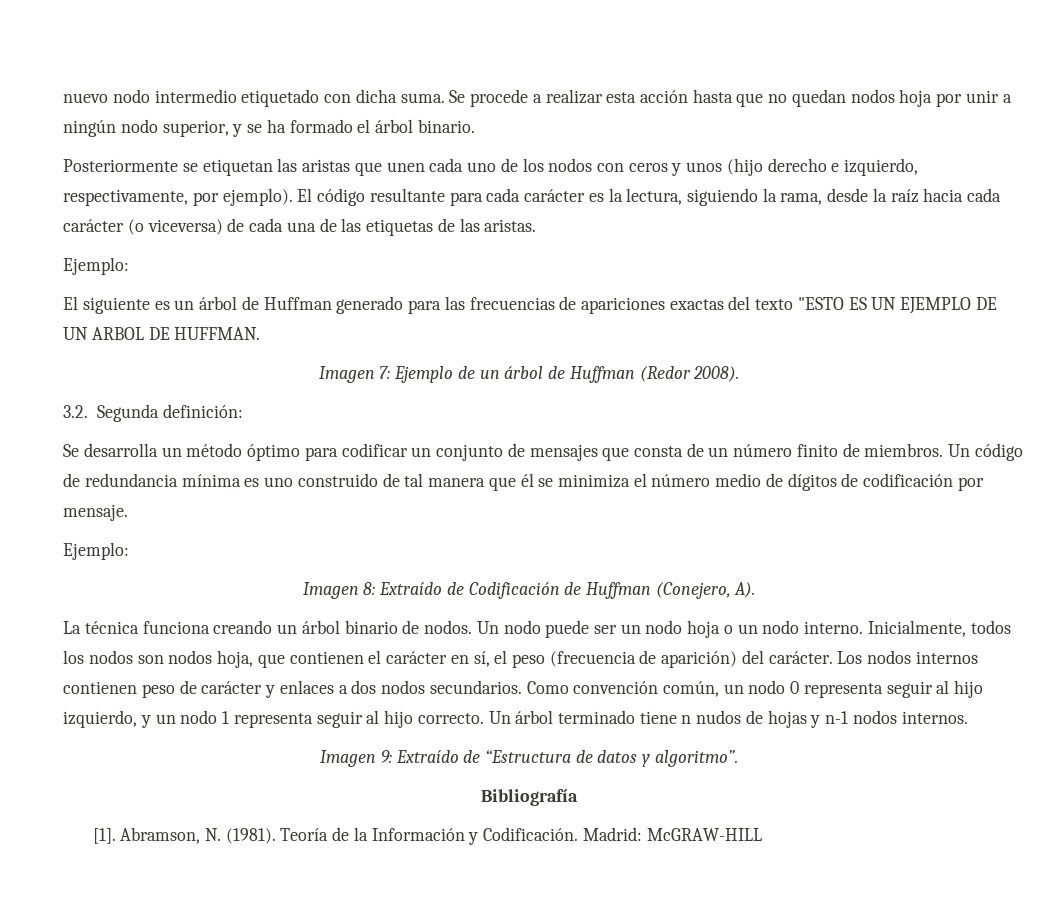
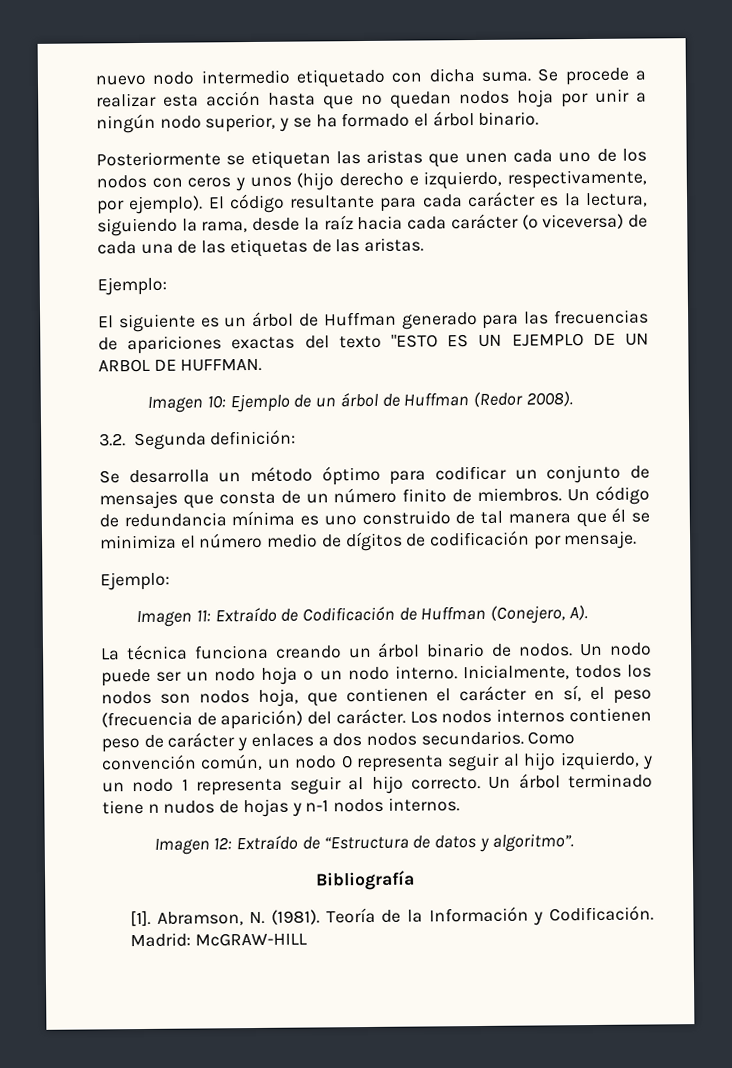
[379,366,391,379] 7: -> [206,395,226,409] 10:
[363,582,376,595] 8: -> [195,609,211,622] 11:
[380,750,392,763] 9: -> [213,837,233,850] 12:

